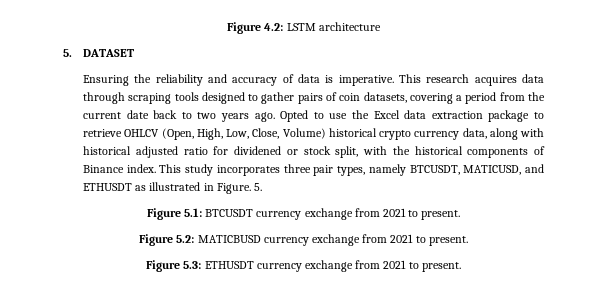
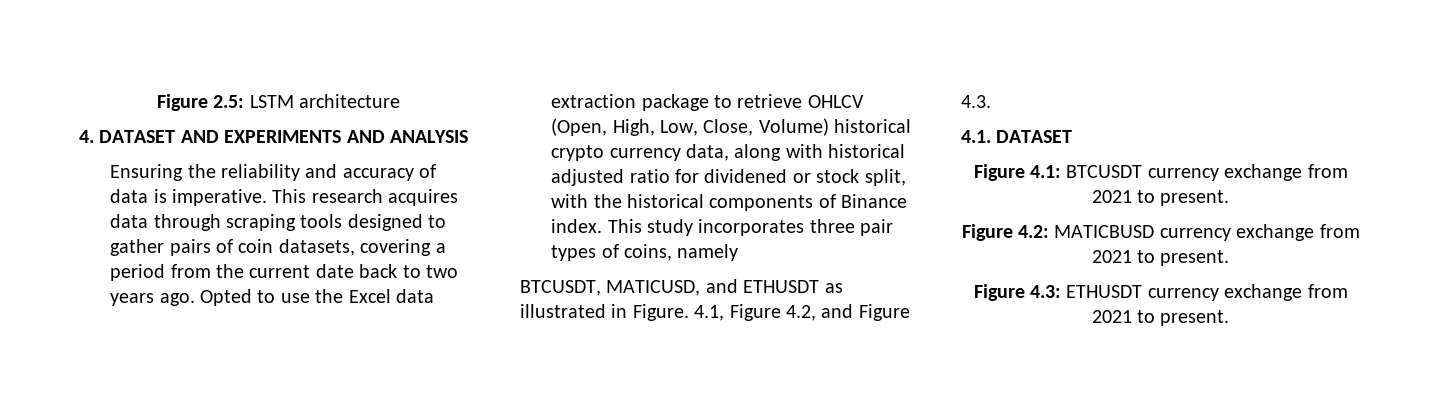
[227,22,284,34] Figure 4.2: -> [156,94,245,111] Figure 2.5:
[63,49,135,57] 5. DATASET -> [79,130,468,143] 4. DATASET AND EXPERIMENTS AND ANALYSIS
[337,166,366,176] types, -> [551,244,673,261] types of coins,
(406, 170) none -> (739, 252) //
[254,183,263,191] [146,208,202,220] 5. // Figure 5.1: -> [694,304,910,321] [961,95,991,108] [961,130,1073,143] [973,164,1061,181] 4.1, Figure 4.2, and Figure 4.3. // 4.1. DATASET // Figure 4.1:
[176,235,195,243] 5.2: -> [1017,225,1049,238] 4.2:
[183,261,202,269] 5.3: -> [1029,285,1061,298] 4.3:

